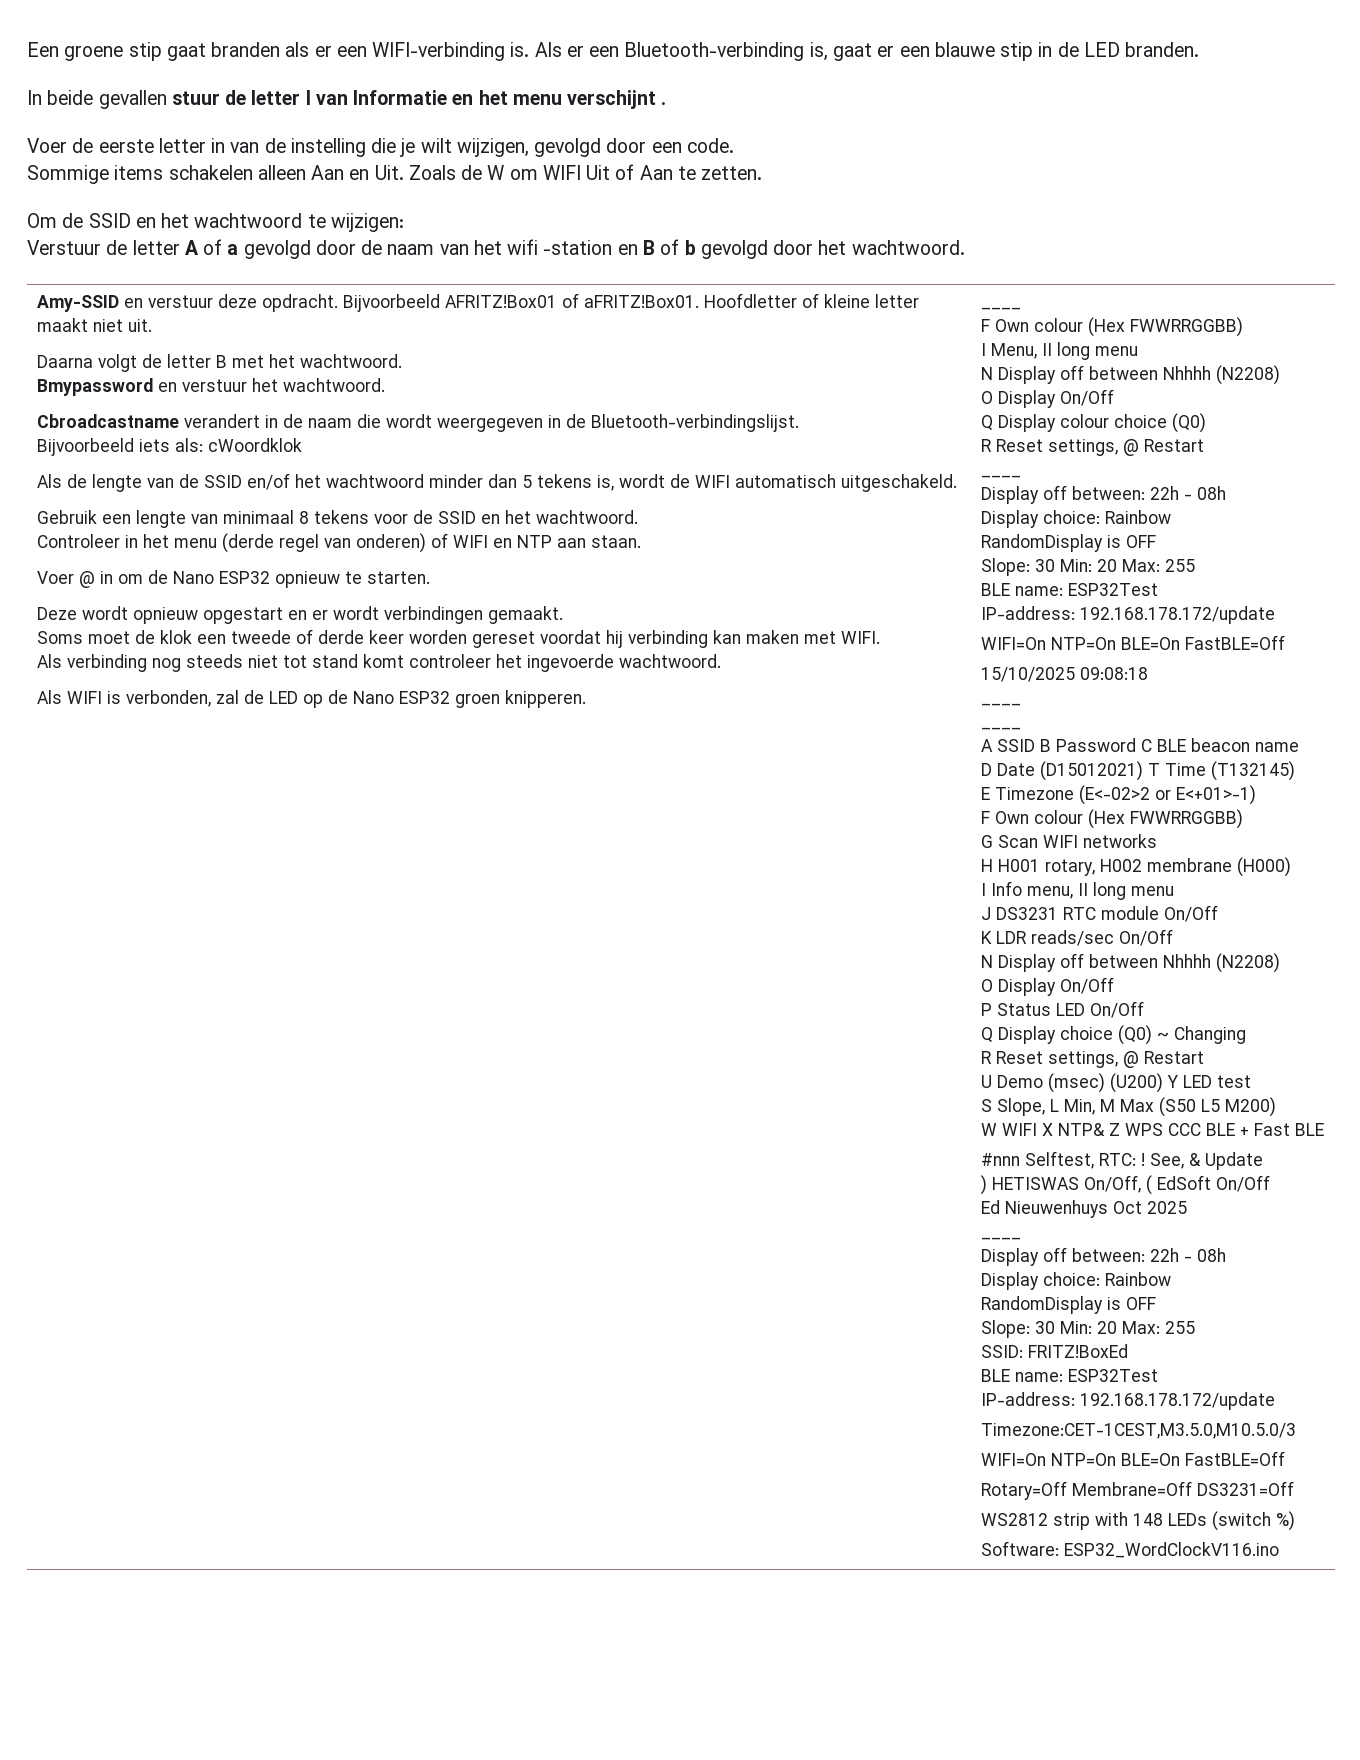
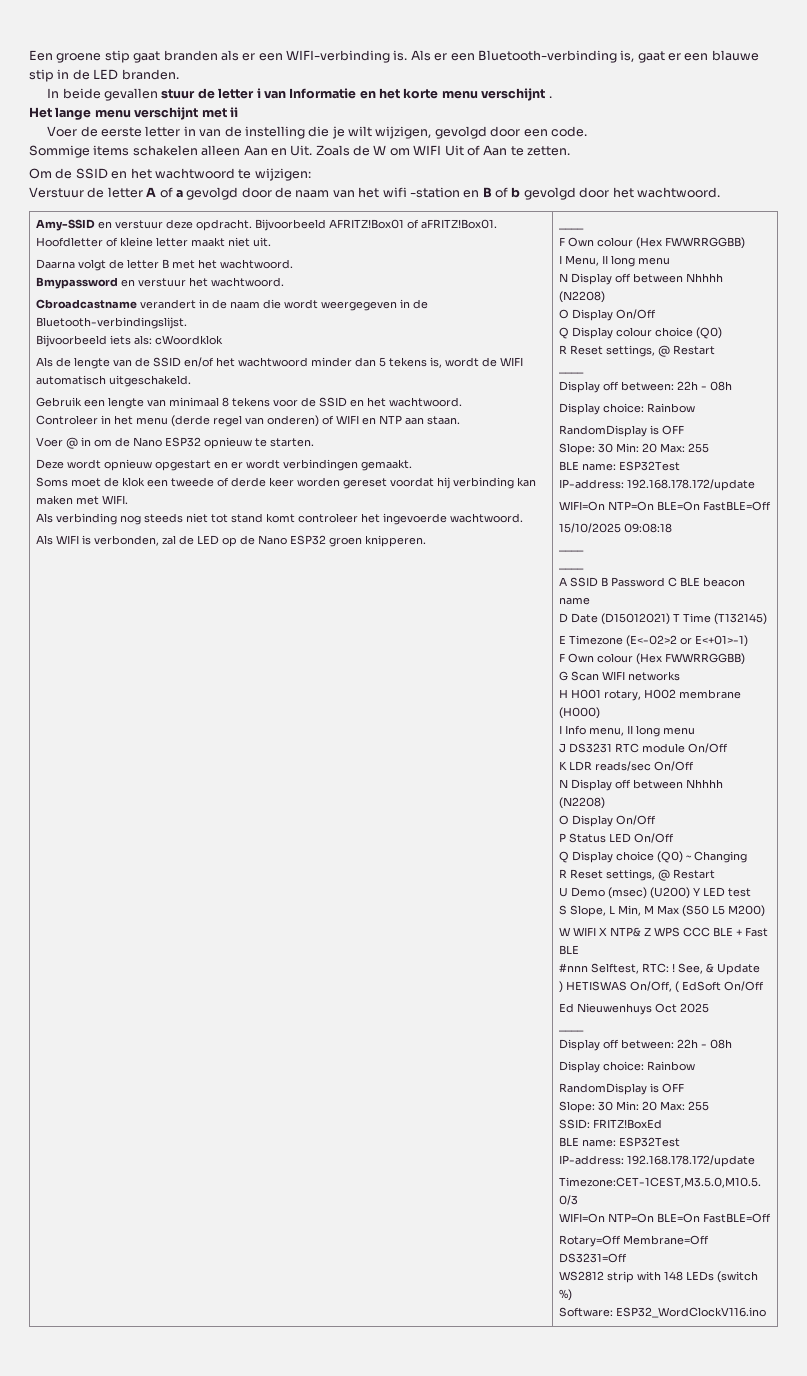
[305,90,311,105] I -> [256,88,261,98] i
(508, 97) none -> [403,88,439,99] korte
(667, 103) none -> [29,107,238,120] // Het lange menu verschijnt met ii

